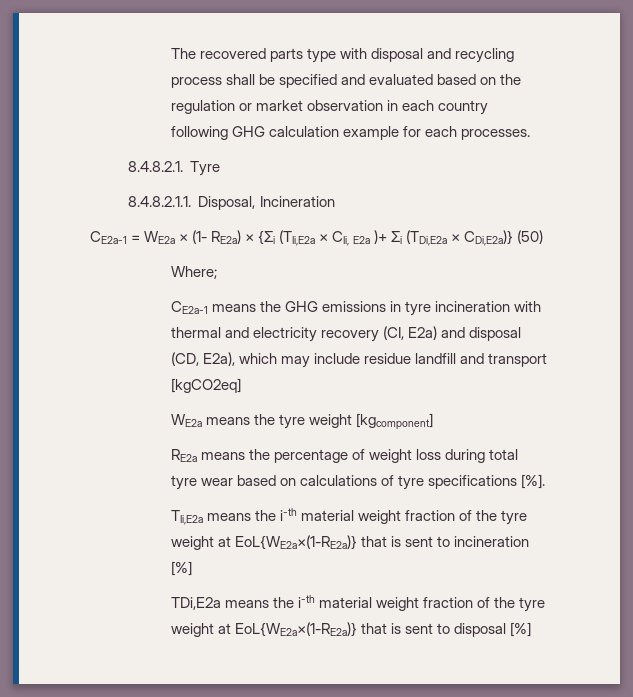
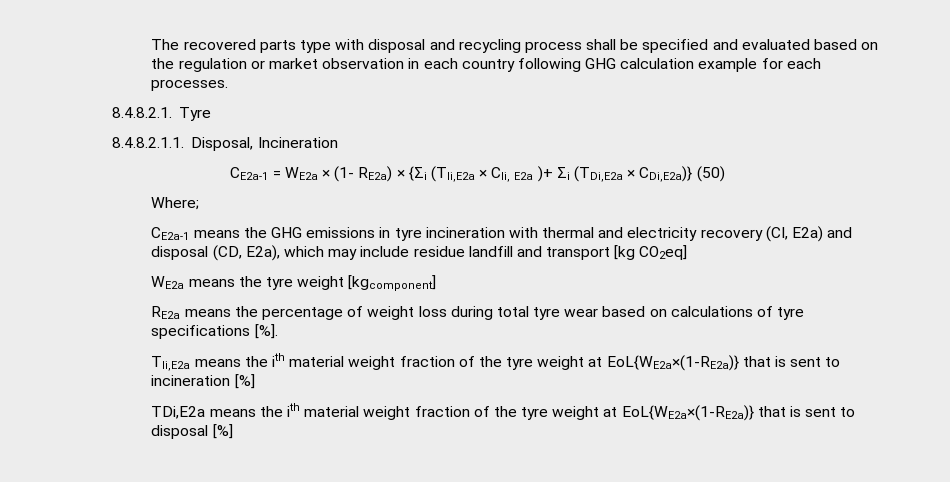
[170,378,241,393] [kgCO2eq] -> [614,245,688,260] [kg CO2eq]
[280,508,298,521] i-th -> [271,353,285,367] ith
[298,595,316,608] i-th -> [286,403,300,417] ith

